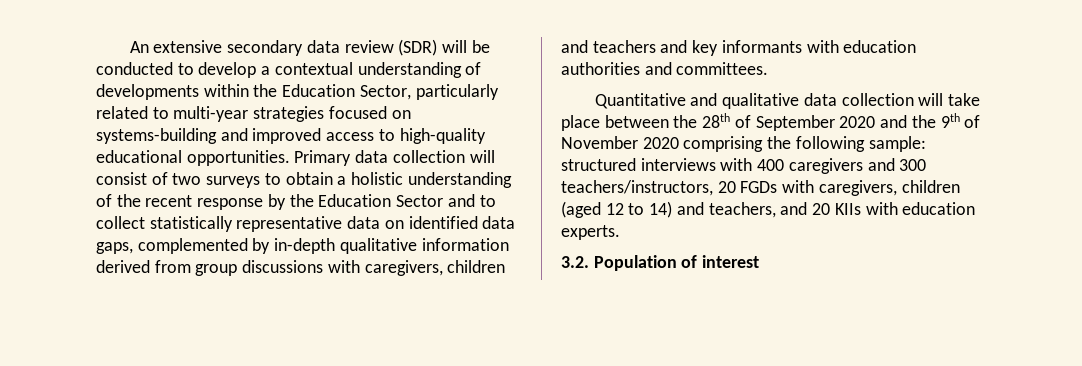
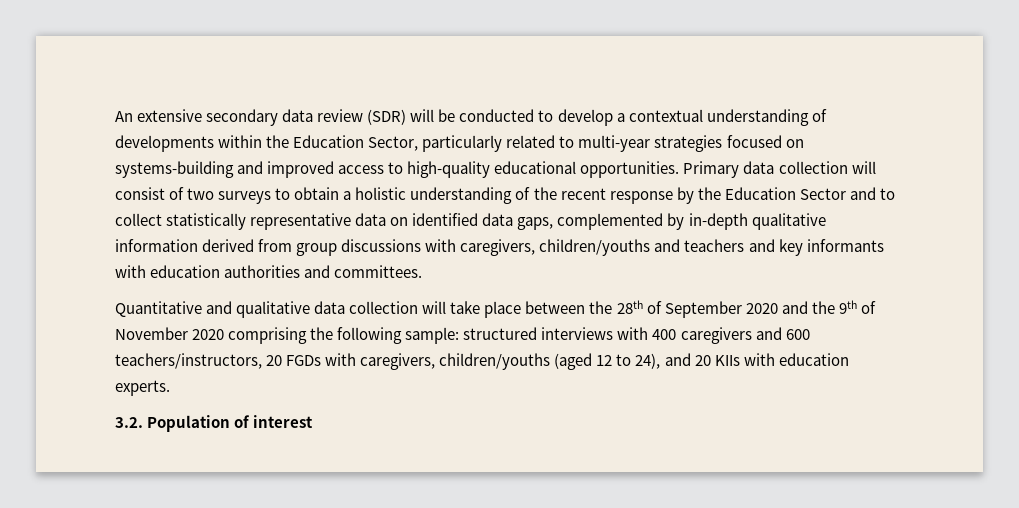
[447,260,506,273] children -> [539,239,651,256] children/youths
[899,159,927,171] 300 -> [785,329,810,340] 600
[901,180,960,193] children -> [439,353,551,370] children/youths
[649,201,776,218] 14) and teachers, -> [635,353,661,369] 24),

